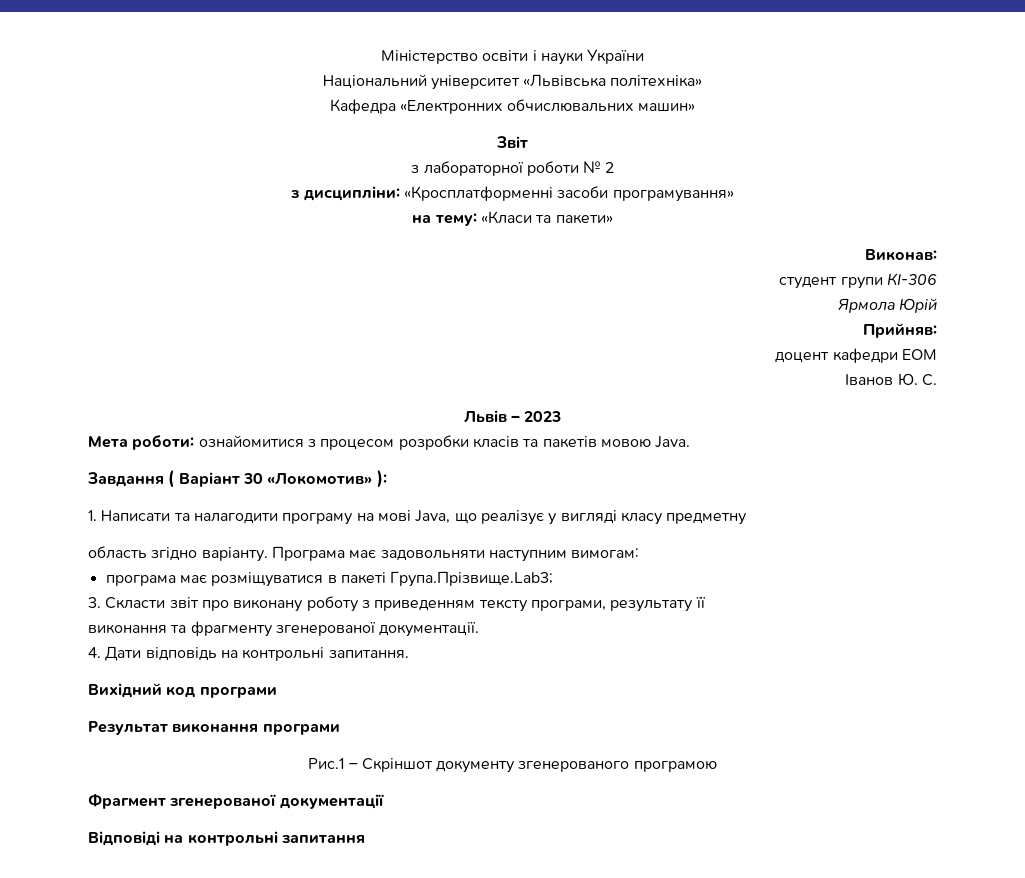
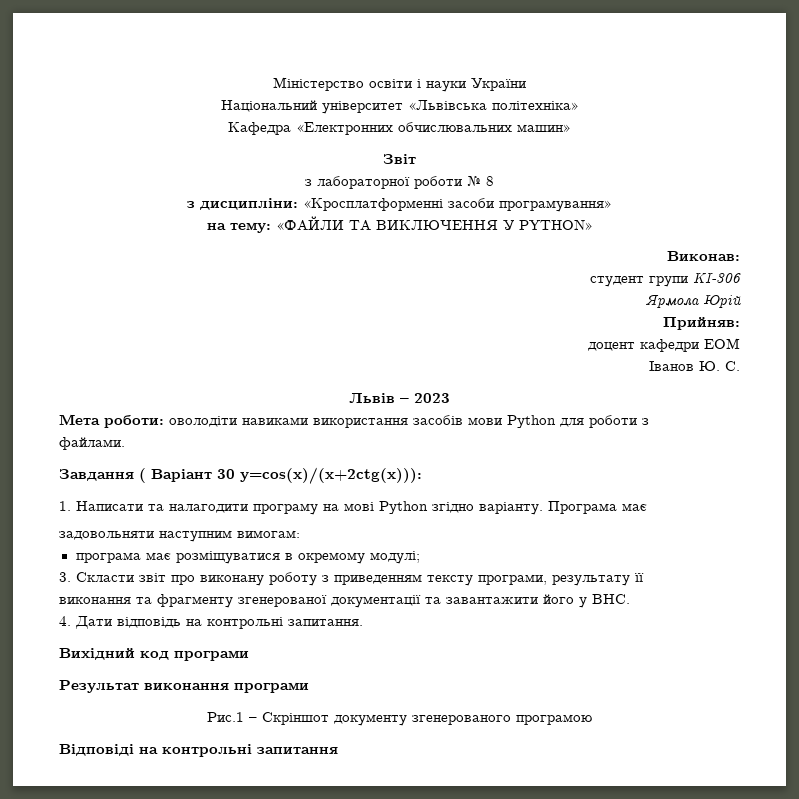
[604,162,614,173] 2 -> [486,176,494,186] 8
[481,211,613,224] «Класи та пакети» -> [275,216,593,231] «ФАЙЛИ ТА ВИКЛЮЧЕННЯ У PYTHON»
[198,435,691,450] ознайомитися з процесом розробки класів та пакетів мовою Java. -> [169,415,649,428] [59,437,125,450] оволодіти навиками використання засобів мови Python для роботи з // файлами.
[267,470,387,488] «Локомотив» ): -> [240,467,422,484] y=cos(x)/(x+2ctg(x))):
[415,510,748,525] [88,546,147,559] Java, що реалізує у вигляді класу предметну // область -> [379,501,428,514] Python
(377, 554) none -> (647, 507) //
[340,571,554,587] пакеті Група.Прізвище.Lab3; -> [297,551,420,564] окремому модулі;
[379,622,480,637] документації. -> [331,594,630,608] документації та завантажити його у ВНС.
[88,793,384,809] // Фрагмент згенерованої документації -> (592, 719) none

